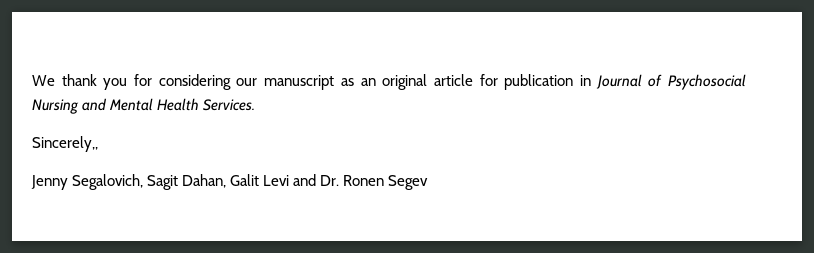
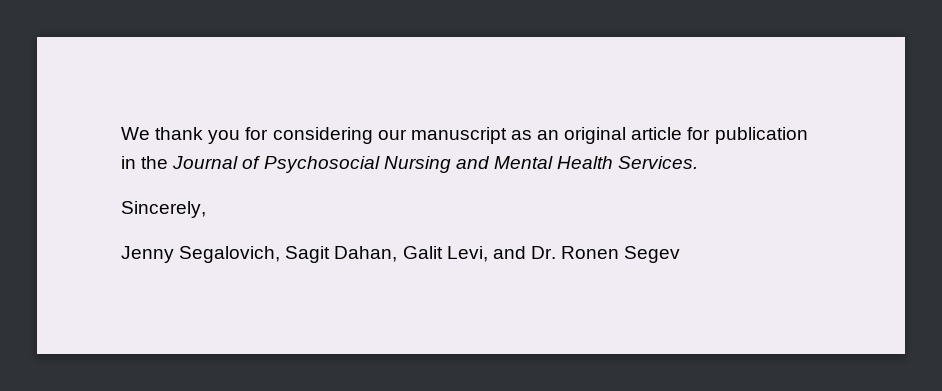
(591, 80) none -> [141,156,169,169] the
[32,136,98,152] Sincerely,, -> [121,201,206,218] Sincerely,
[263,175,290,186] Levi -> [446,246,488,262] Levi,

